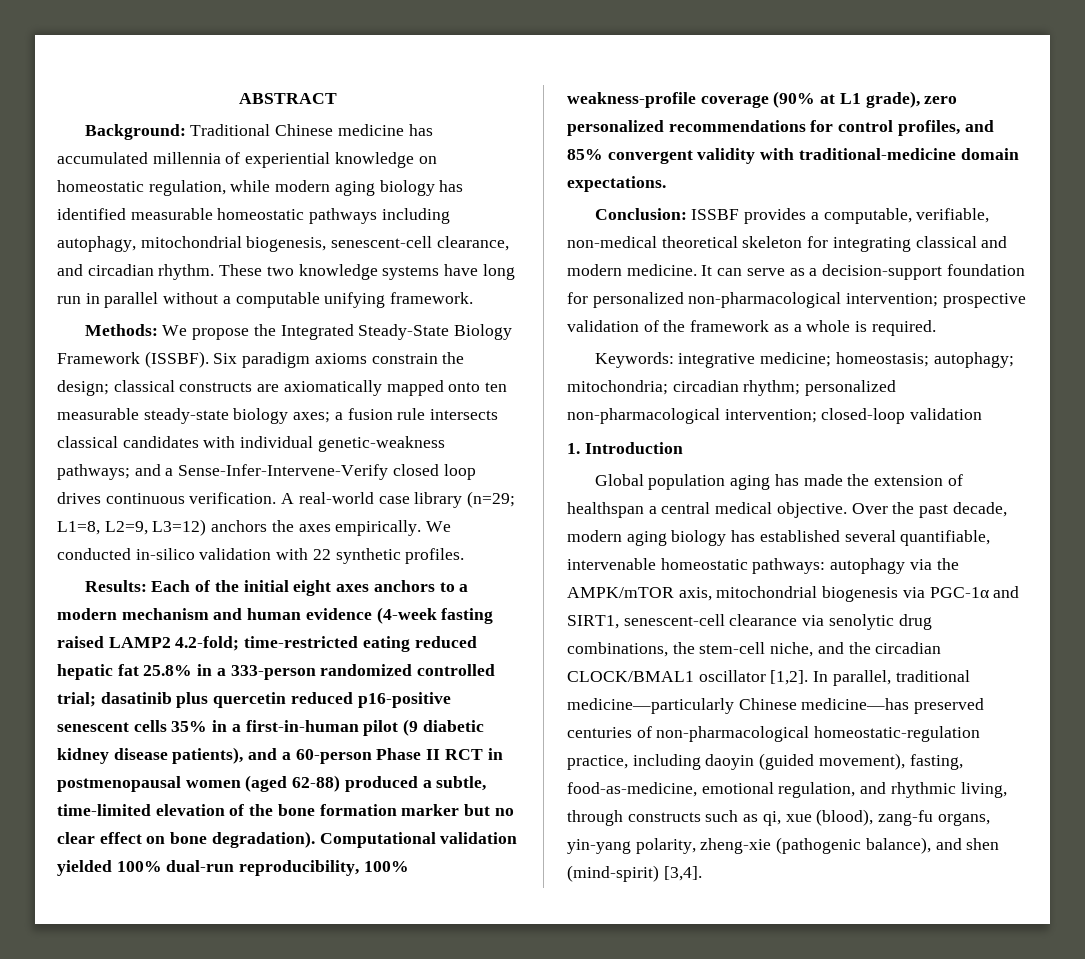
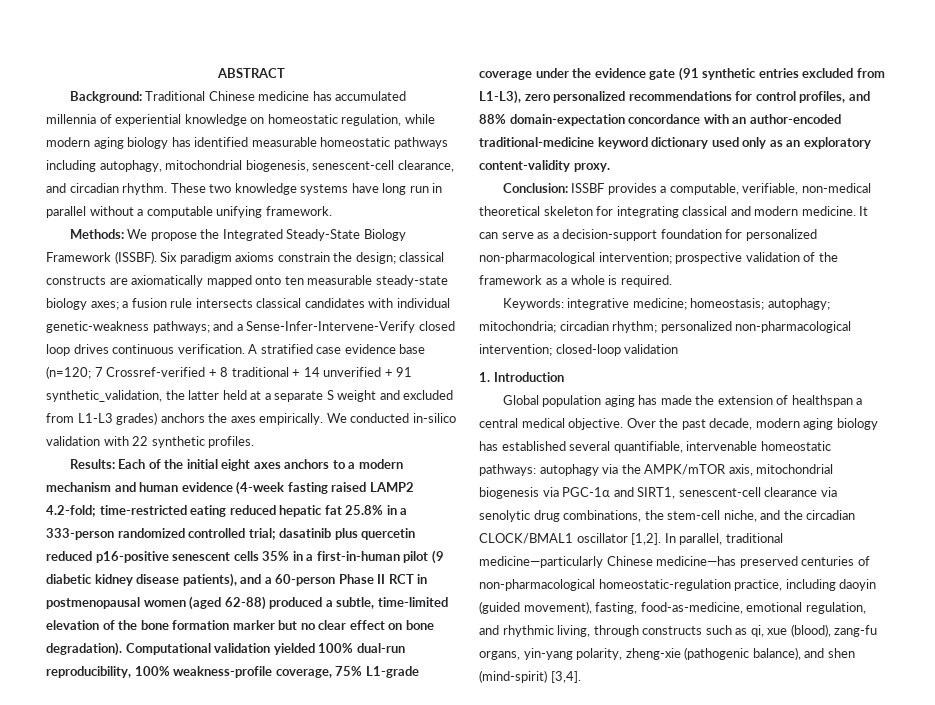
[298,491,516,508] [57,519,207,536] real-world case library (n=29; L1=8, L2=9, L3=12) -> [260,344,426,354] [46,366,413,379] [46,390,454,402] [46,412,158,425] stratified case evidence base (n=120; 7 Crossref-verified + 8 traditional + 14 unverified + 91 synthetic_validation, the latter held at a separate S weight and excluded from L1-L3 grades)
[700,91,920,108] coverage (90% at L1 grade), -> [275,666,419,678] [479,67,885,81] [479,90,521,104] coverage, 75% L1-grade coverage under the evidence gate (91 synthetic entries excluded from L1-L3),
[567,148,1019,164] [567,176,666,192] 85% convergent validity with traditional-medicine domain expectations. -> [479,114,841,126] [479,137,871,149] [479,160,610,172] 88% domain-expectation concordance with an author-encoded traditional-medicine keyword dictionary used only as an exploratory content-validity proxy.

